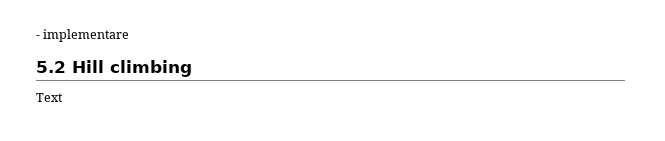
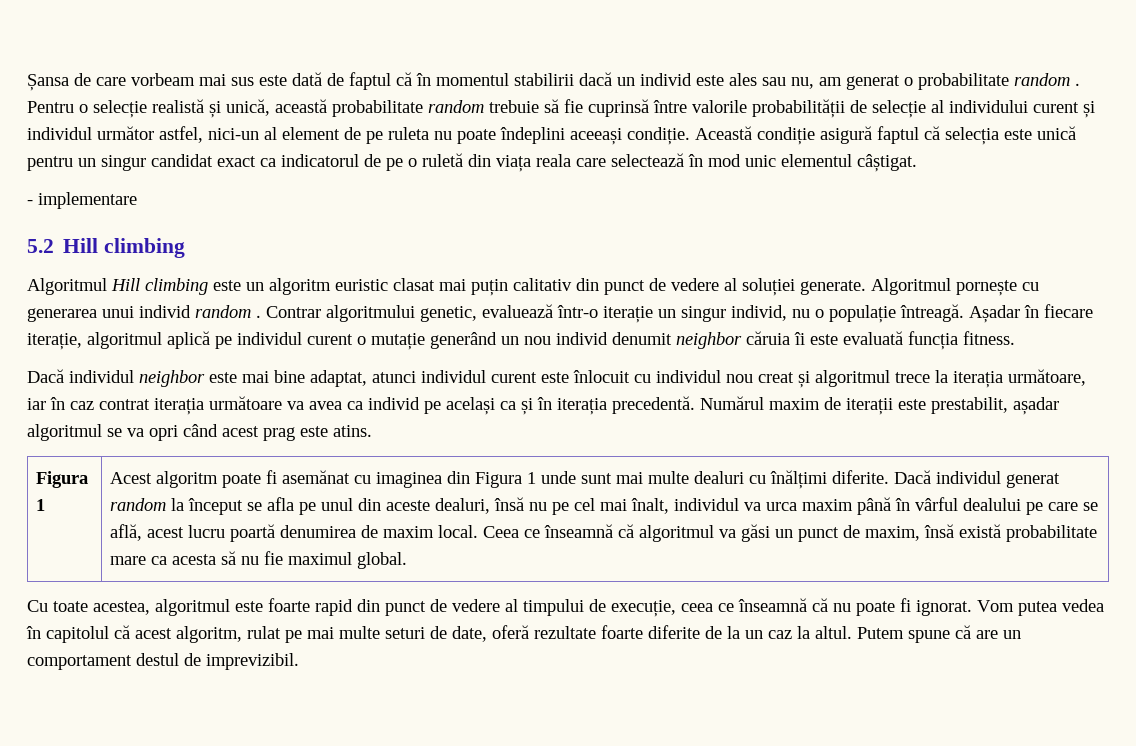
(36, 37) none -> [27,72,1080,91] [27,99,1095,118] [27,126,1076,145] [27,153,917,172] Șansa de care vorbeam mai sus este dată de faptul că în momentul stabilirii dacă un individ este ales sau nu, am generat o probabilitate random . Pentru o selecție realistă și unică, această probabilitate random trebuie să fie cuprinsă între valorile probabilității de selecție al individului curent și individul următor astfel, nici-un al element de pe ruleta nu poate îndeplini aceeași condiție. Această condiție asigură faptul că selecția este unică pentru un singur candidat exact ca indicatorul de pe o ruletă din viața reala care selectează în mod unic elementul câștigat. //
[36,93,63,102] Text -> [27,278,1039,296] [27,304,1093,323] [27,331,1015,350] [27,369,1086,388] [27,396,1059,415] [27,424,372,441] [35,471,88,488] [35,499,45,511] [109,470,1060,489] [109,497,1098,515] [109,524,1097,542] [109,551,407,569] [27,598,1104,617] [26,625,1021,643] [27,653,299,670] Algoritmul Hill climbing este un algoritm euristic clasat mai puțin calitativ din punct de vedere al soluției generate. Algoritmul pornește cu generarea unui individ random . Contrar algoritmului genetic, evaluează într-o iterație un singur individ, nu o populație întreagă. Așadar în fiecare iterație, algoritmul aplică pe individul curent o mutație generând un nou individ denumit neighbor căruia îi este evaluată funcția fitness. // Dacă individul neighbor este mai bine adaptat, atunci individul curent este înlocuit cu individul nou creat și algoritmul trece la iterația următoare, iar în caz contrat iterația următoare va avea ca individ pe același ca și în iterația precedentă. Numărul maxim de iterații este prestabilit, așadar algoritmul se va opri când acest prag este atins. // Figura 1 | Acest algoritm poate fi asemănat cu imaginea din Figura 1 unde sunt mai multe dealuri cu înălțimi diferite. Dacă individul generat random la început se afla pe unul din aceste dealuri, însă nu pe cel mai înalt, individul va urca maxim până în vârful dealului pe care se află, acest lucru poartă denumirea de maxim local. Ceea ce înseamnă că algoritmul va găsi un punct de maxim, însă există probabilitate mare ca acesta să nu fie maximul global. // Cu toate acestea, algoritmul este foarte rapid din punct de vedere al timpului de execuție, ceea ce înseamnă că nu poate fi ignorat. Vom putea vedea în capitolul că acest algoritm, rulat pe mai multe seturi de date, oferă rezultate foarte diferite de la un caz la altul. Putem spune că are un comportament destul de imprevizibil.

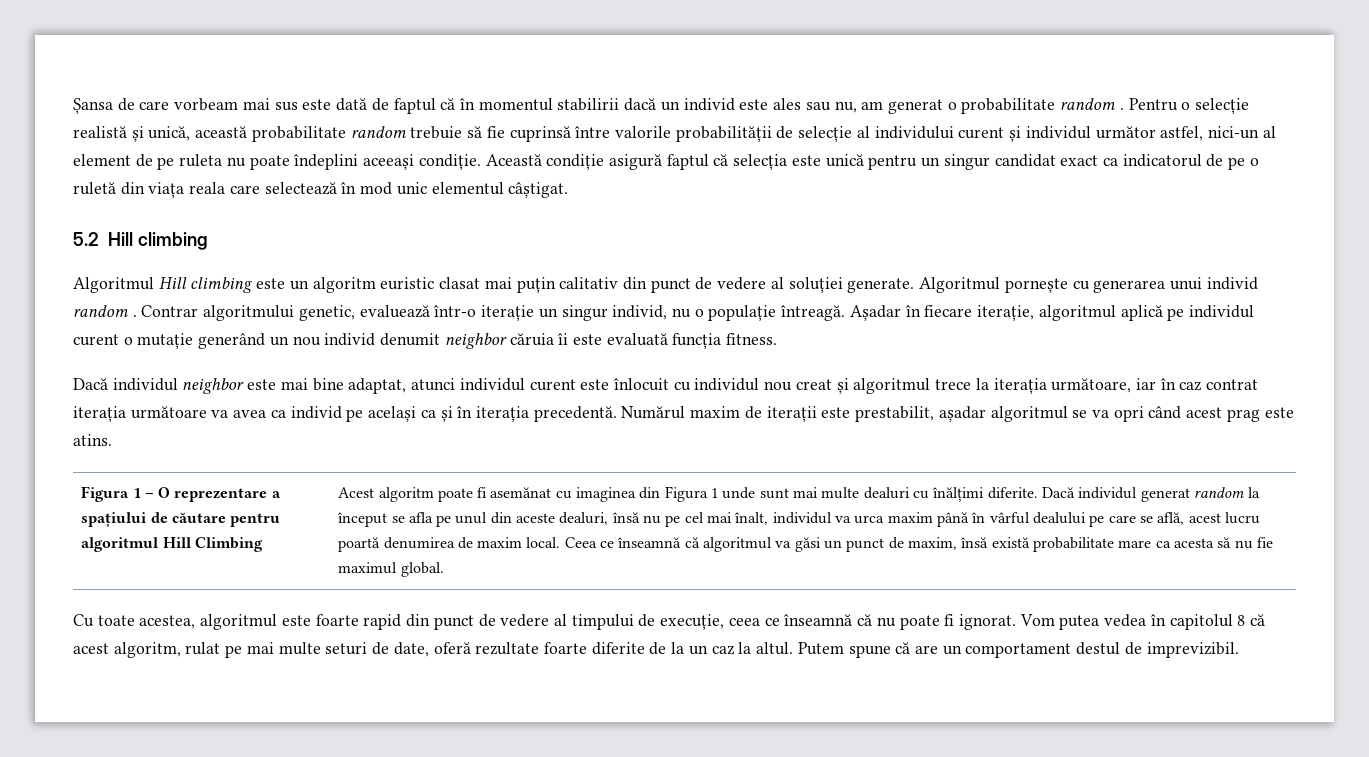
[27,192,137,209] // - implementare -> (569, 190) none
(45, 505) none -> [144,487,281,502] [81,512,281,527] [81,537,263,552] – O reprezentare a spațiului de căutare pentru algoritmul Hill Climbing
(109, 634) none -> [1237,615,1246,626] 8

